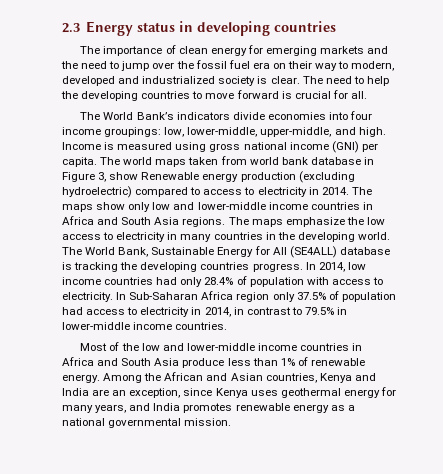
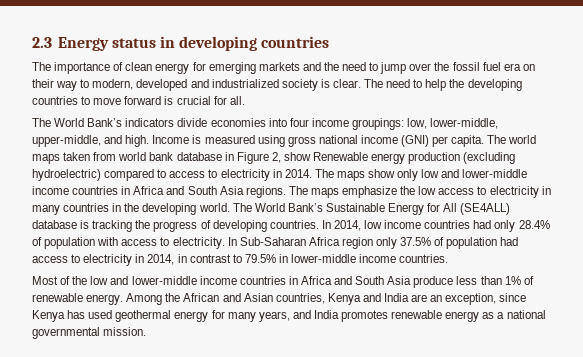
[98,172,107,182] 3, -> [271,152,281,163] 2,
[118,247,149,257] Bank, -> [287,203,323,212] Bank’s
[140,262,303,272] developing countries progress. -> [153,220,319,232] progress of developing countries.
[250,390,278,396] uses -> [67,310,113,319] has used

